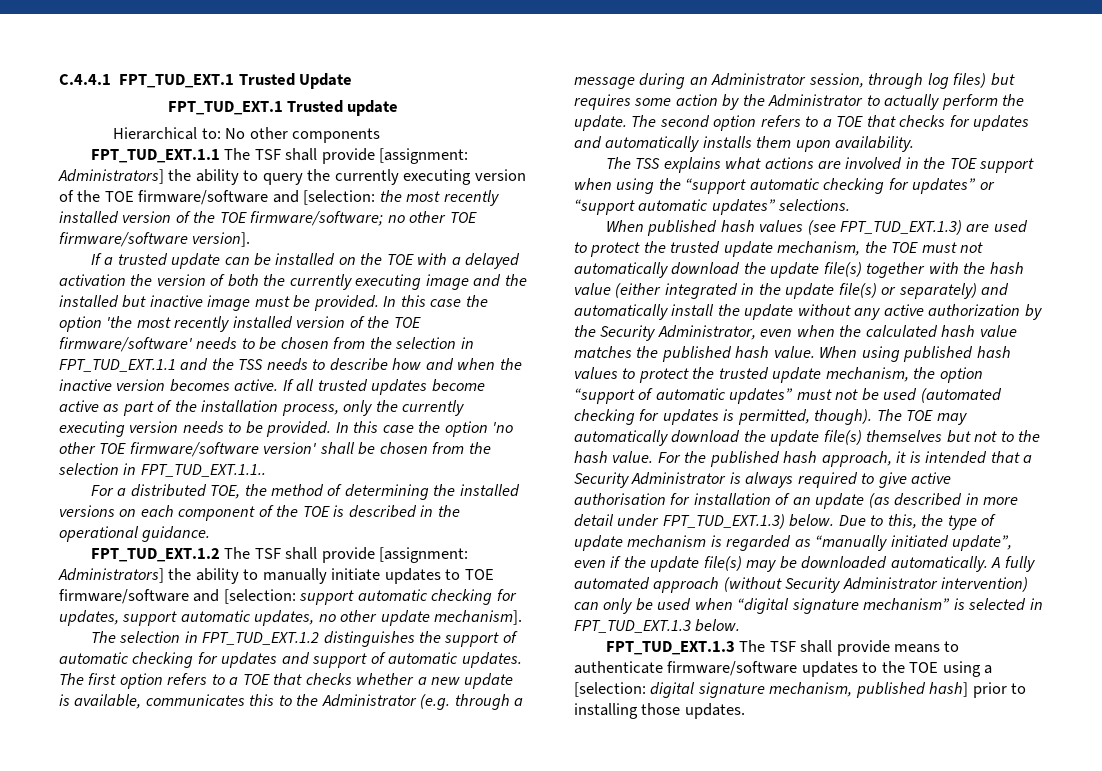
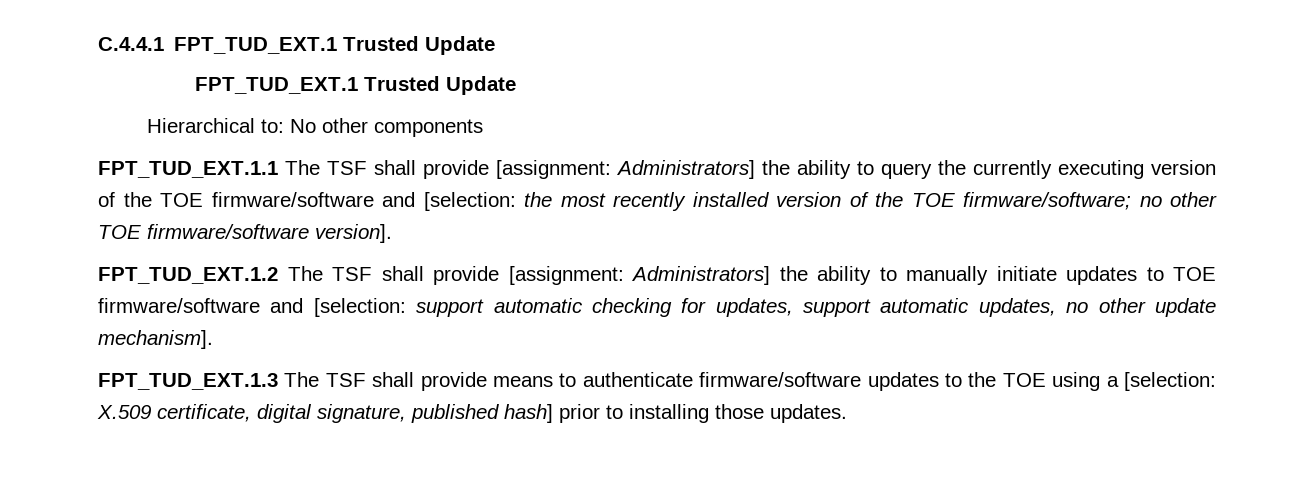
[347,100,399,116] update -> [446,76,517,95] Update
[90,253,521,269] [59,274,527,290] [59,295,488,311] [59,316,421,332] [59,337,474,352] [59,358,522,372] [59,379,485,395] [59,400,465,416] [59,421,514,437] [59,442,491,457] [58,463,266,477] [90,484,520,500] [59,505,460,521] [59,526,211,542] // If a trusted update can be installed on the TOE with a delayed activation the version of both the currently executing image and the installed but inactive image must be provided. In this case the option 'the most recently installed version of the TOE firmware/software' needs to be chosen from the selection in FPT_TUD_EXT.1.1 and the TSS needs to describe how and when the inactive version becomes active. If all trusted updates become active as part of the installation process, only the currently executing version needs to be provided. In this case the option 'no other TOE firmware/software version' shall be chosen from the selection in FPT_TUD_EXT.1.1.. // For a distributed TOE, the method of determining the installed versions on each component of the TOE is described in the operational guidance. -> (392, 233) none
[90,631,518,647] [59,652,522,668] [59,673,514,689] [59,694,524,710] [574,73,1015,89] [574,94,1025,110] [574,115,1030,131] [574,136,915,152] [605,157,1035,173] [574,178,995,194] [574,199,851,215] [605,220,1028,236] [574,241,984,257] [574,262,1024,278] [574,283,1010,299] [574,304,1042,320] [574,325,1017,341] [574,346,1011,362] [574,367,983,383] [574,388,1002,404] [574,409,967,425] [574,430,1041,446] [574,451,1033,467] [574,472,952,488] [574,493,1019,509] [574,514,997,530] [574,535,1013,551] [574,556,1035,572] [574,577,1029,593] [574,598,1043,614] [574,619,741,633] // The selection in FPT_TUD_EXT.1.2 distinguishes the support of automatic checking for updates and support of automatic updates. The first option refers to a TOE that checks whether a new update is available, communicates this to the Administrator (e.g. through a message during an Administrator session, through log files) but requires some action by the Administrator to actually perform the update. The second option refers to a TOE that checks for updates and automatically installs them upon availability. // The TSS explains what actions are involved in the TOE support when using the “support automatic checking for updates” or “support automatic updates” selections. // When published hash values (see FPT_TUD_EXT.1.3) are used to protect the trusted update mechanism, the TOE must not automatically download the update file(s) together with the hash value (either integrated in the update file(s) or separately) and automatically install the update without any active authorization by the Security Administrator, even when the calculated hash value matches the published hash value. When using published hash values to protect the trusted update mechanism, the option “support of automatic updates” must not be used (automated checking for updates is permitted, though). The TOE may automatically download the update file(s) themselves but not to the hash value. For the published hash approach, it is intended that a Security Administrator is always required to give active authorisation for installation of an update (as described in more detail under FPT_TUD_EXT.1.3) below. Due to this, the type of update mechanism is regarded as “manually initiated update”, even if the update file(s) may be downloaded automatically. A fully automated approach (without Security Administrator intervention) can only be used when “digital signature mechanism” is selected in FPT_TUD_EXT.1.3 below. -> (213, 339) none
[650,682,853,698] digital signature mechanism, -> [97,404,406,423] X.509 certificate, digital signature,

